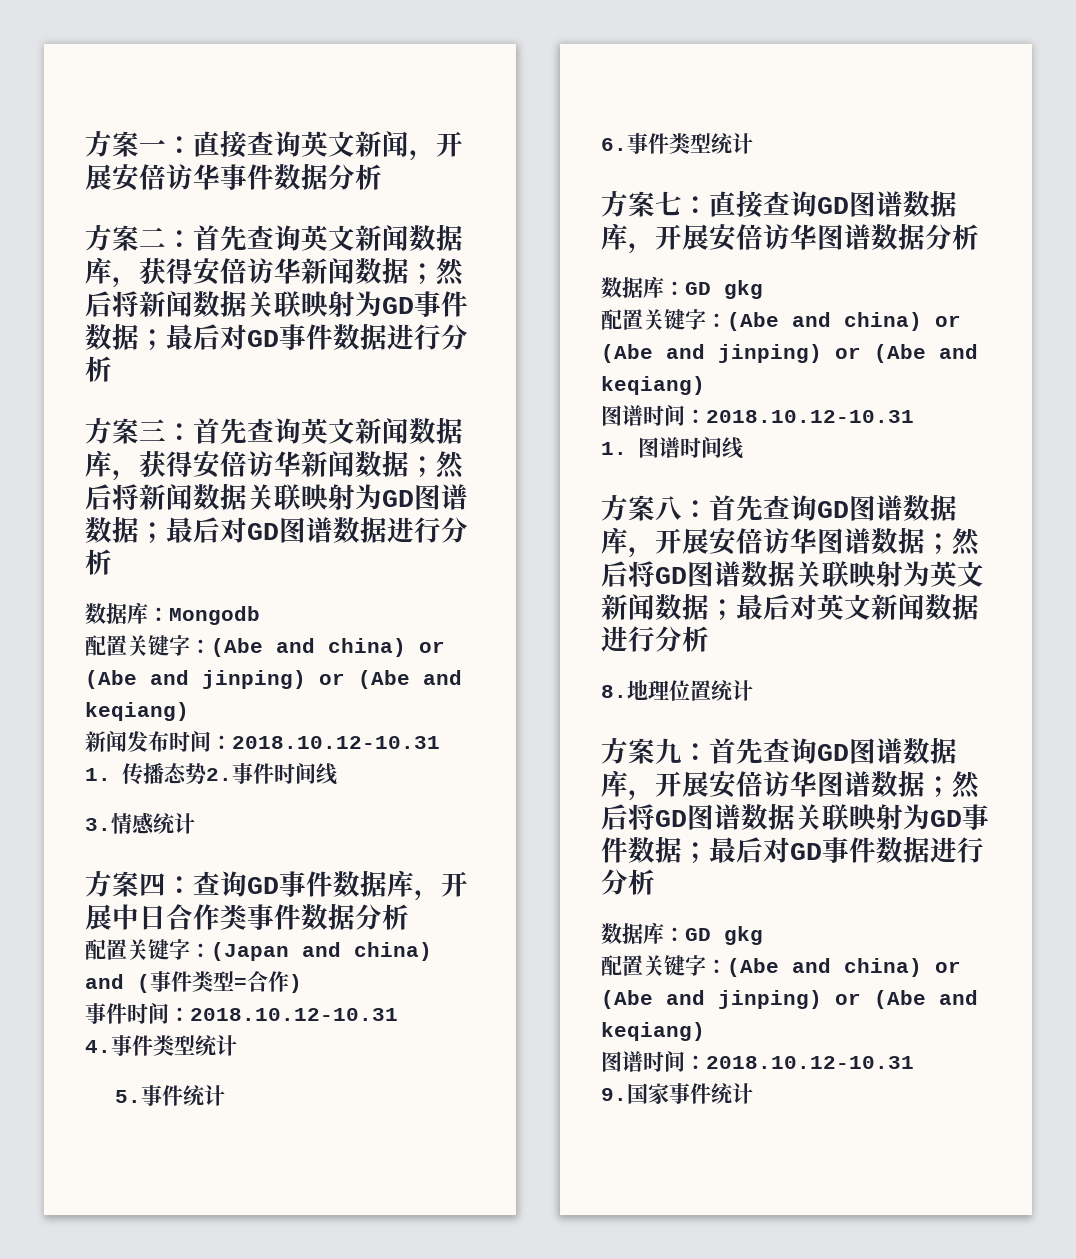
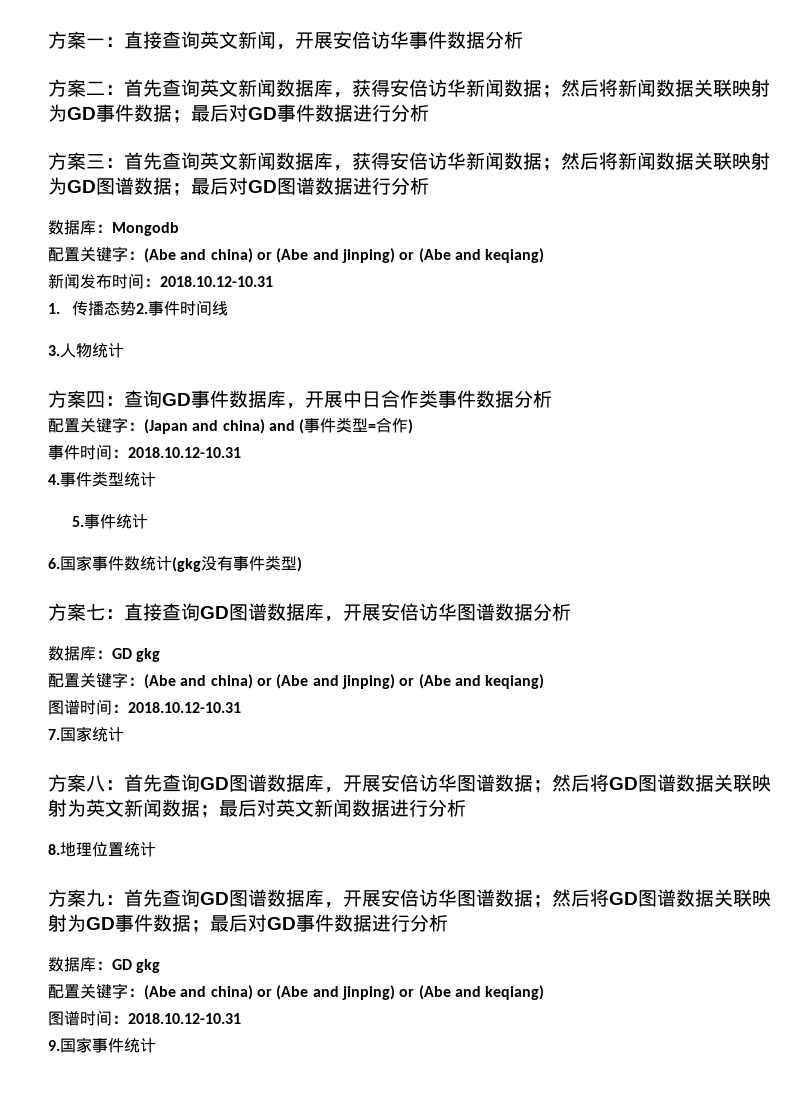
[111,812,155,835] 情感 -> [60,343,92,358] 人物
[627,133,753,154] 事件类型统计 -> [60,555,302,572] 国家事件数统计(gkg没有事件类型)
[601,437,743,459] 1.图谱时间线 -> [48,726,124,742] 7.国家统计

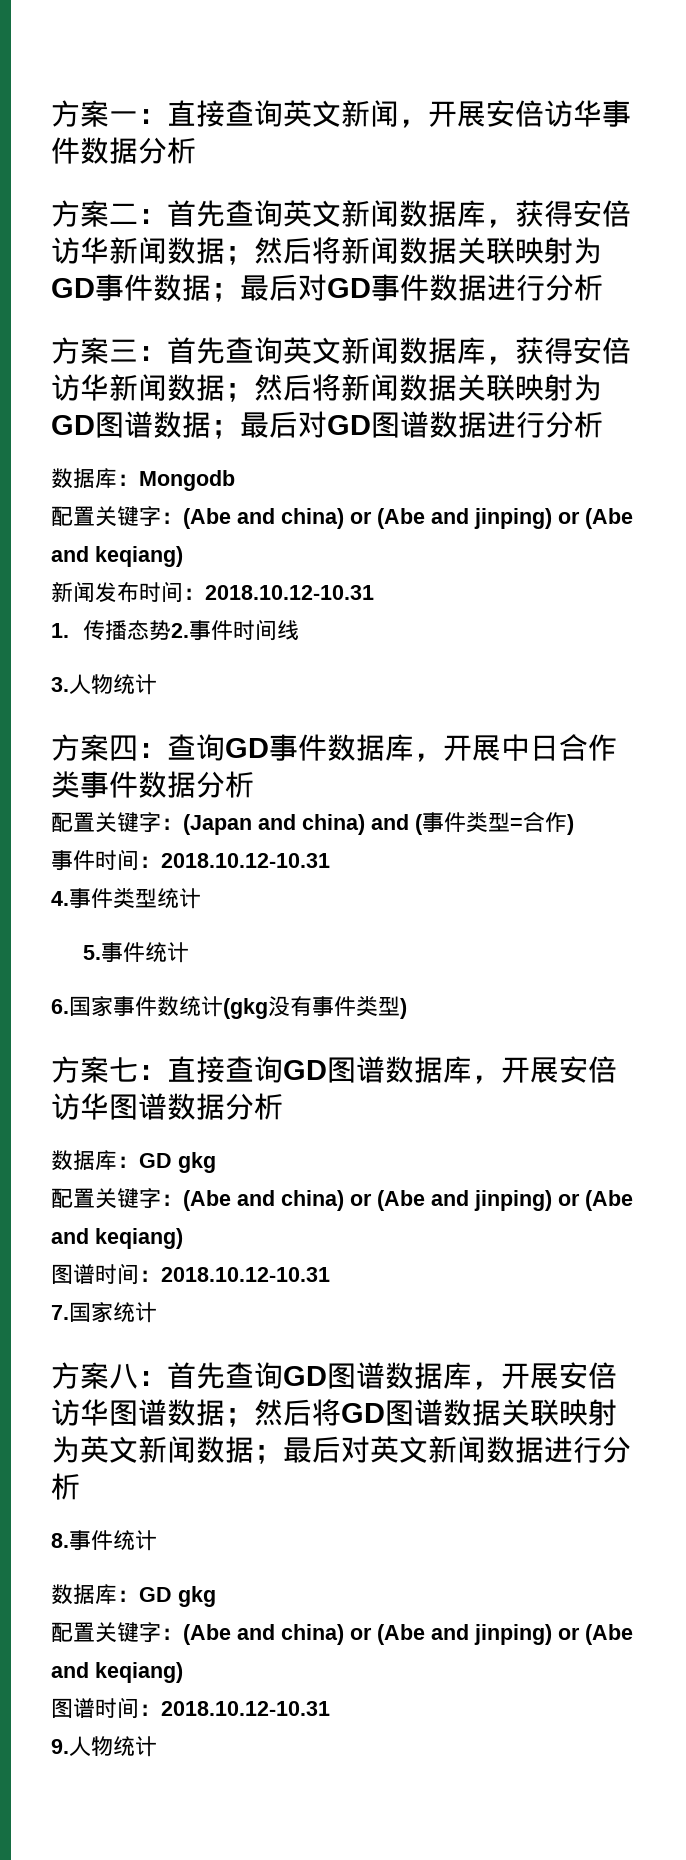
[60,842,156,857] [48,889,771,908] [48,914,448,933] 地理位置统计 // 方案九：首先查询GD图谱数据库，开展安倍访华图谱数据；然后将GD图谱数据关联映射为GD事件数据；最后对GD事件数据进行分析 -> [69,1530,157,1551] 事件统计
[60,1037,124,1053] 国家事件 -> [69,1736,113,1756] 人物

